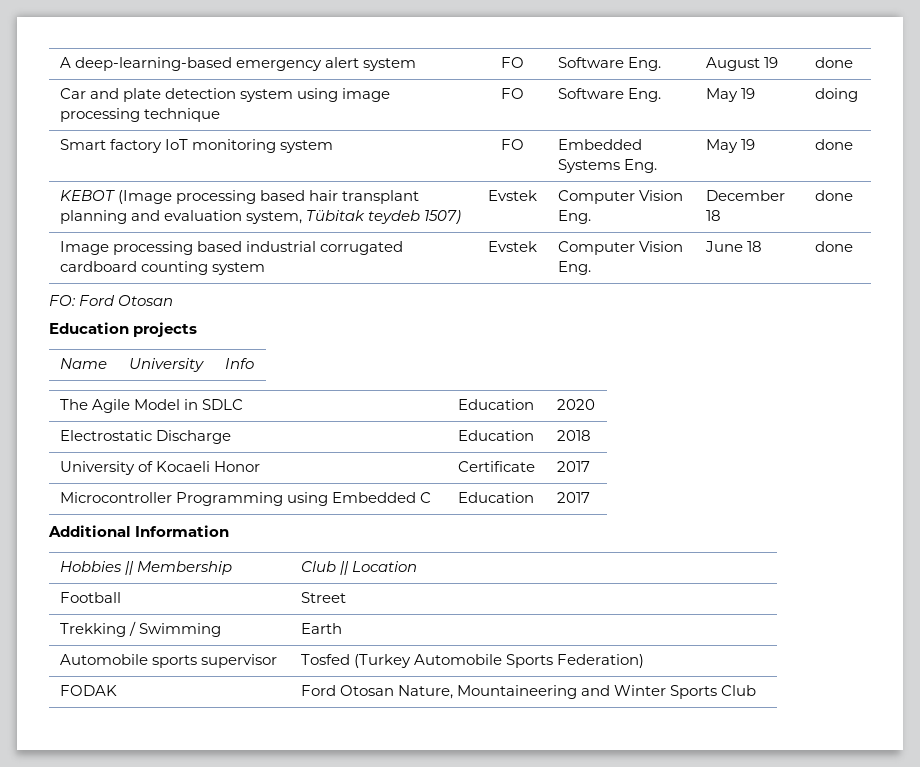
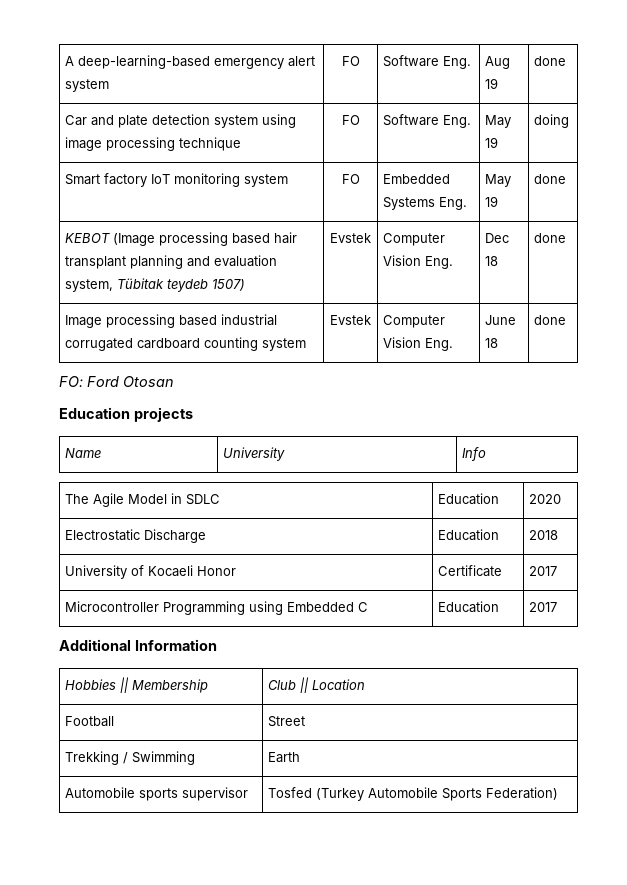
[705,57,760,71] August -> [485,56,511,69] Aug
[705,190,785,201] December -> [485,233,510,243] Dec
[59,685,117,696] [300,685,756,699] // FODAK | Ford Otosan Nature, Mountaineering and Winter Sports Club -> (559, 793) none

